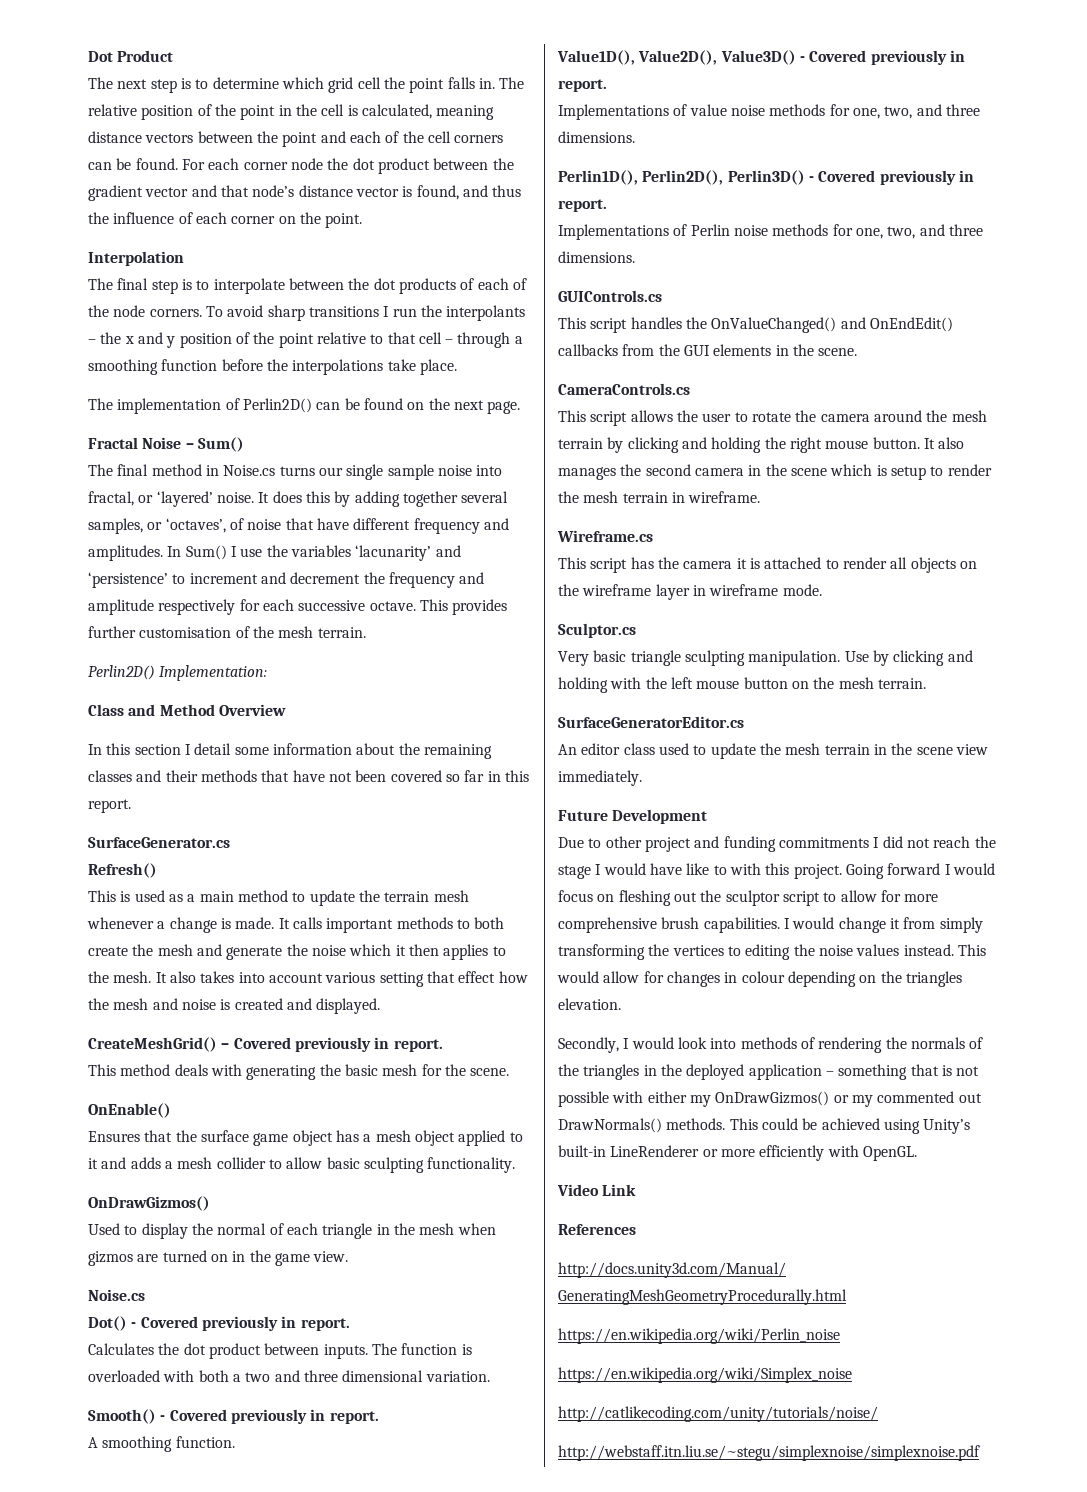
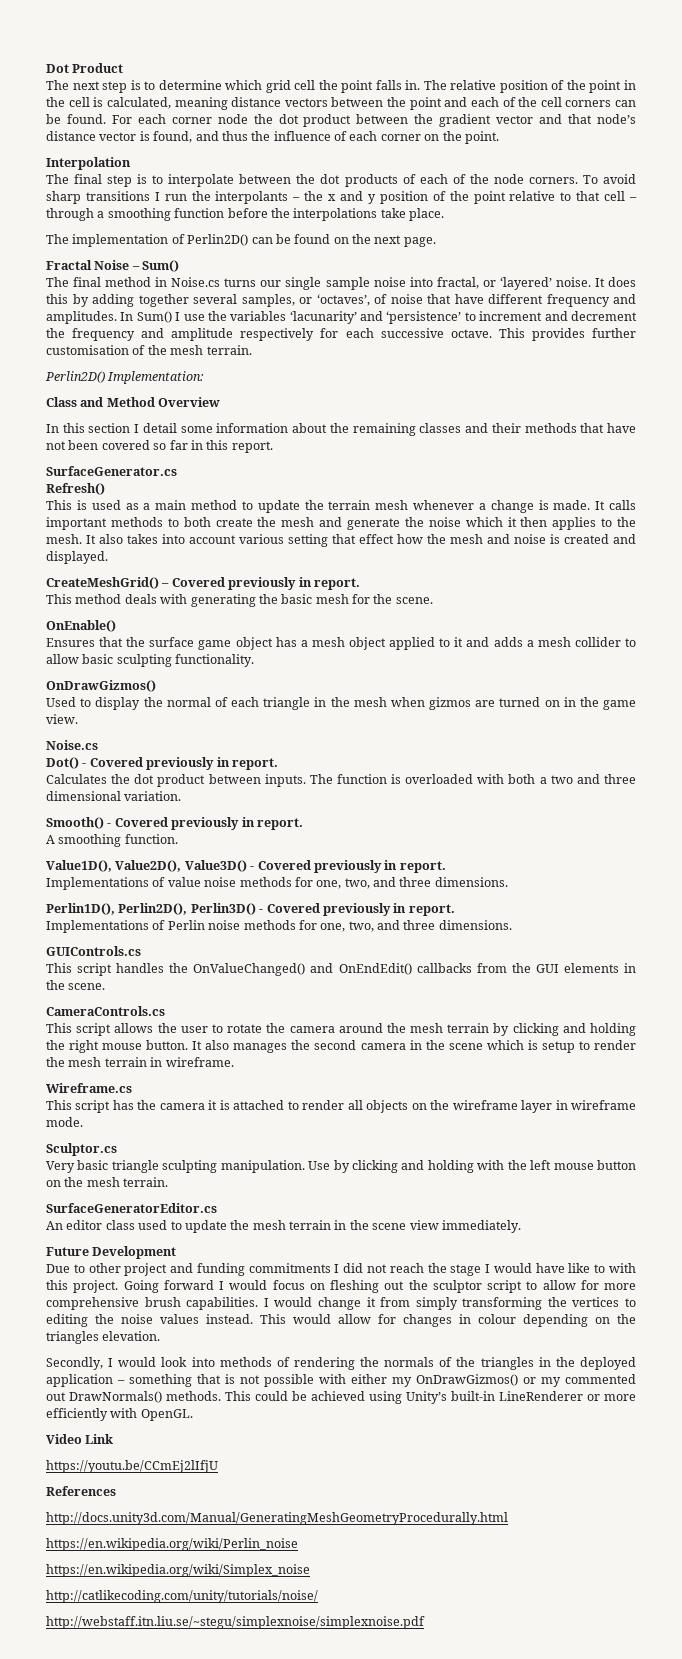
(637, 1190) none -> [46,1460,218,1473] // https://youtu.be/CCmEj2lIfjU

